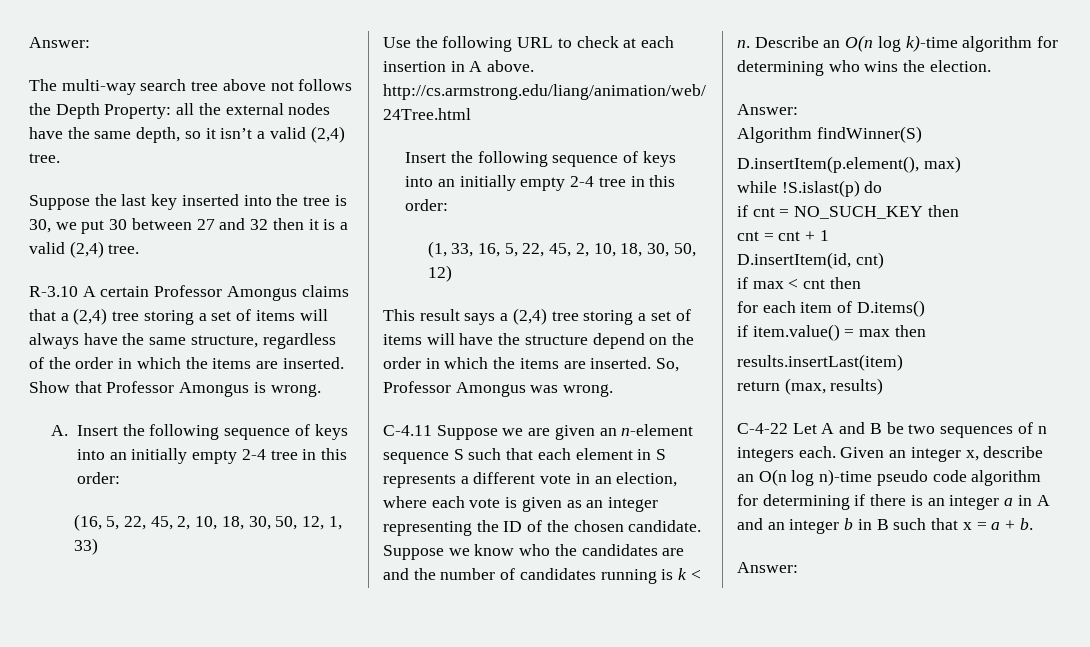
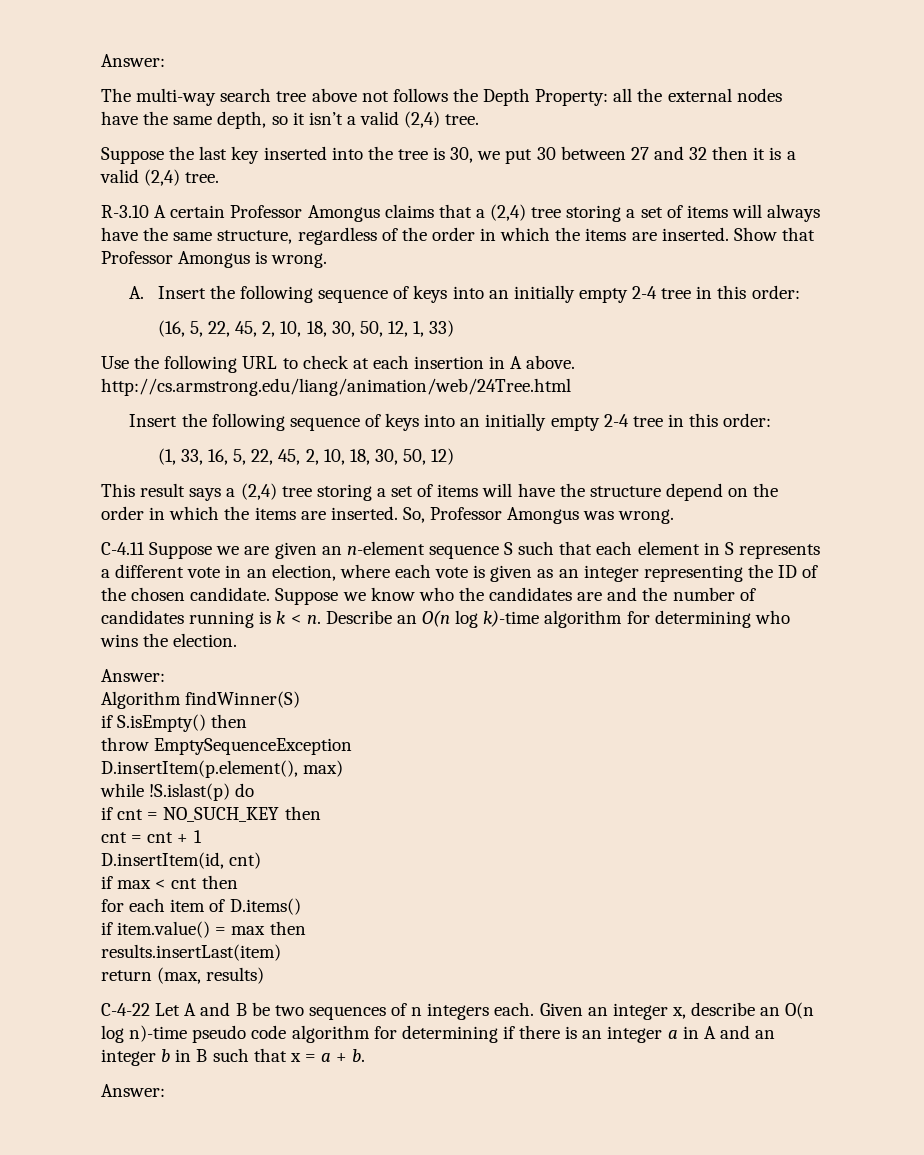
(922, 134) none -> [101,714,248,732] [101,737,353,755] // if S.isEmpty() then // throw EmptySequenceException

